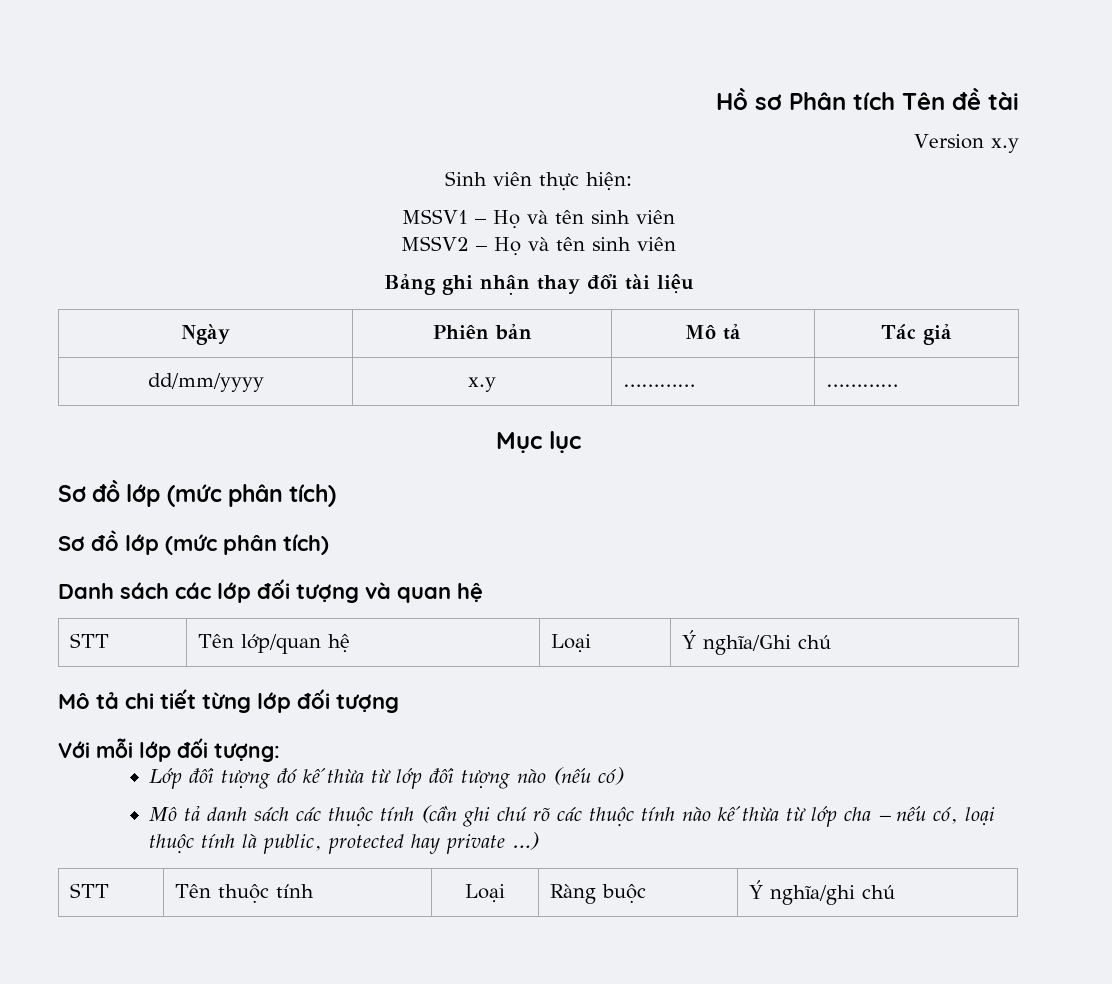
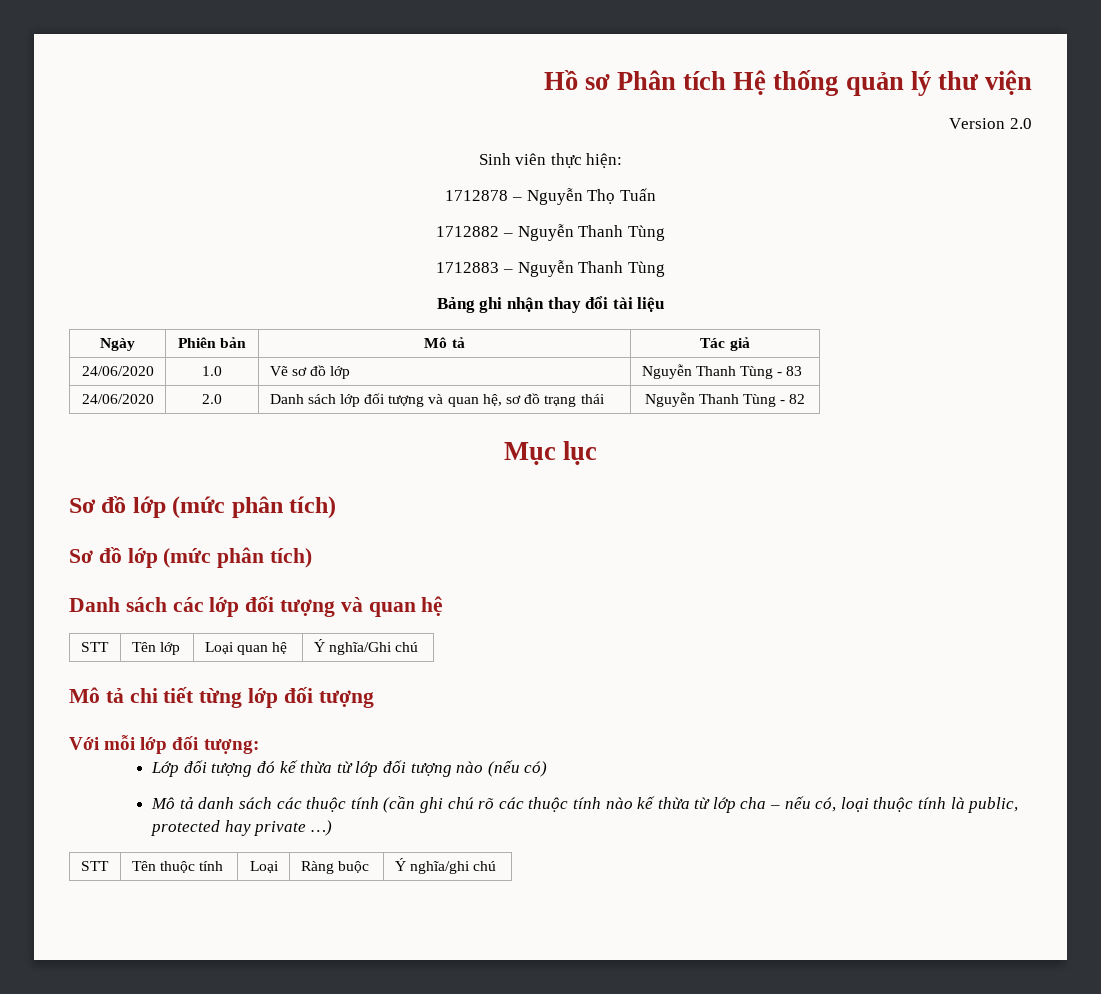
[902,88,1019,110] Tên đề tài -> [733,70,1032,96] Hệ thống quản lý thư viện
[991,138,1019,153] x.y -> [1010,118,1032,129] 2.0
[402,209,675,229] [401,236,676,256] MSSV1 – Họ và tên sinh viên // MSSV2 – Họ và tên sinh viên -> [445,188,656,205] [436,224,665,241] [436,260,665,277] 1712878 – Nguyễn Thọ Tuấn // 1712882 – Nguyễn Thanh Tùng // 1712883 – Nguyễn Thanh Tùng
[147,373,264,392] [468,377,496,392] [623,384,696,387] [826,384,899,387] dd/mm/yyyy | x.y | ………… | ………… -> [81,366,154,376] [202,366,222,376] [269,365,351,379] [641,364,803,379] [81,394,154,404] [202,394,222,404] [269,393,605,407] [644,392,806,407] 24/06/2020 | 1.0 | Vẽ sơ đồ lớp | Nguyễn Thanh Tùng - 83 // 24/06/2020 | 2.0 | Danh sách lớp đối tượng và quan hệ, sơ đồ trạng thái | Nguyễn Thanh Tùng - 82
[241,634,351,654] [551,634,592,653] lớp/quan hệ | Loại -> [159,642,180,655] [204,642,287,655] lớp | Loại quan hệ

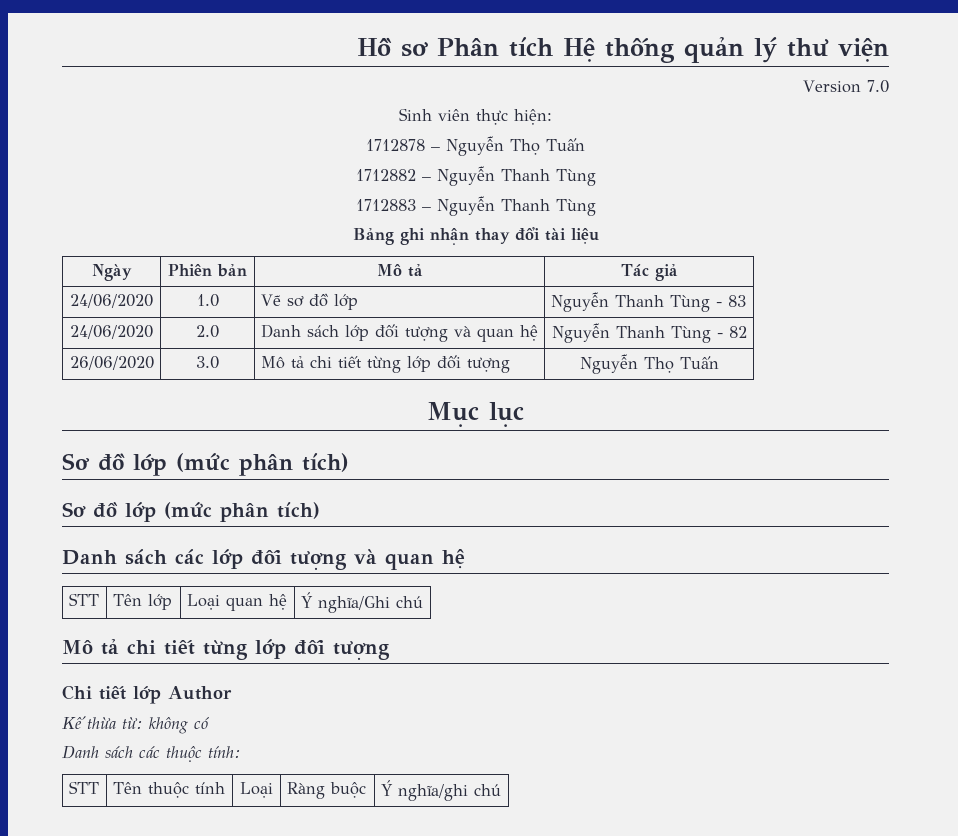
[1010,118,1032,129] 2.0 -> [867,80,889,93] 7.0
[482,393,605,407] hệ, sơ đồ trạng thái -> [519,325,538,341] hệ
(806, 399) none -> [69,356,154,370] [196,356,219,369] [260,355,510,373] [579,354,719,374] // 26/06/2020 | 3.0 | Mô tả chi tiết từng lớp đối tượng | Nguyễn Thọ Tuấn
[69,734,259,754] [151,760,548,777] [151,796,1019,813] [151,820,333,836] Với mỗi lớp đối tượng: // Lớp đối tượng đó kế thừa từ lớp đối tượng nào (nếu có) // Mô tả danh sách các thuộc tính (cần ghi chú rõ các thuộc tính nào kế thừa từ lớp cha – nếu có, loại thuộc tính là public, protected hay private …) -> [62,685,232,704] [62,716,210,734] [62,745,241,762] Chi tiết lớp Author // Kế thừa từ: không có // Danh sách các thuộc tính:

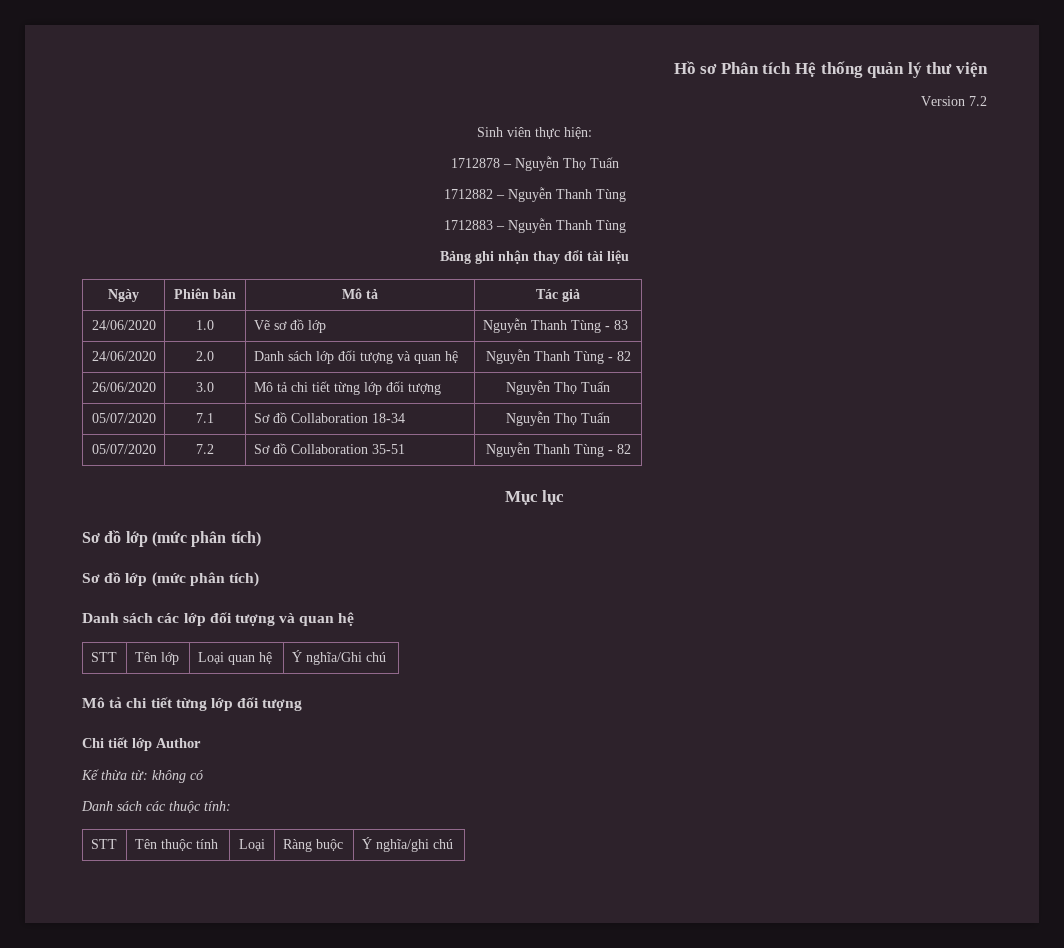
[867,80,889,93] 7.0 -> [969,96,987,106] 7.2
(719, 362) none -> [91,413,156,423] [196,413,214,423] [253,412,405,423] [506,411,610,426] [91,444,156,454] [196,444,214,454] [253,443,405,454] [485,442,631,457] // 05/07/2020 | 7.1 | Sơ đồ Collaboration 18-34 | Nguyễn Thọ Tuấn // 05/07/2020 | 7.2 | Sơ đồ Collaboration 35-51 | Nguyễn Thanh Tùng - 82

